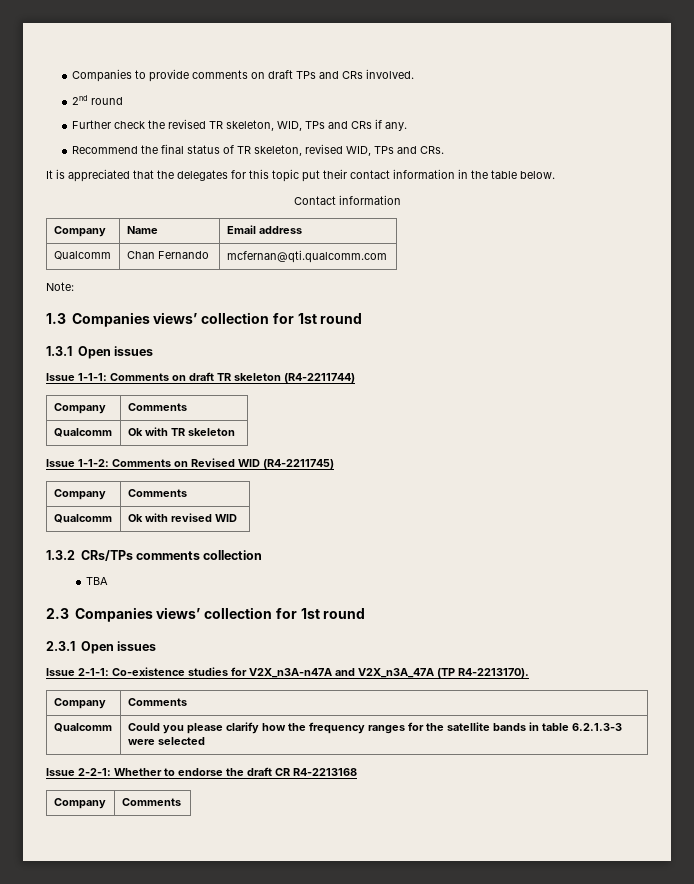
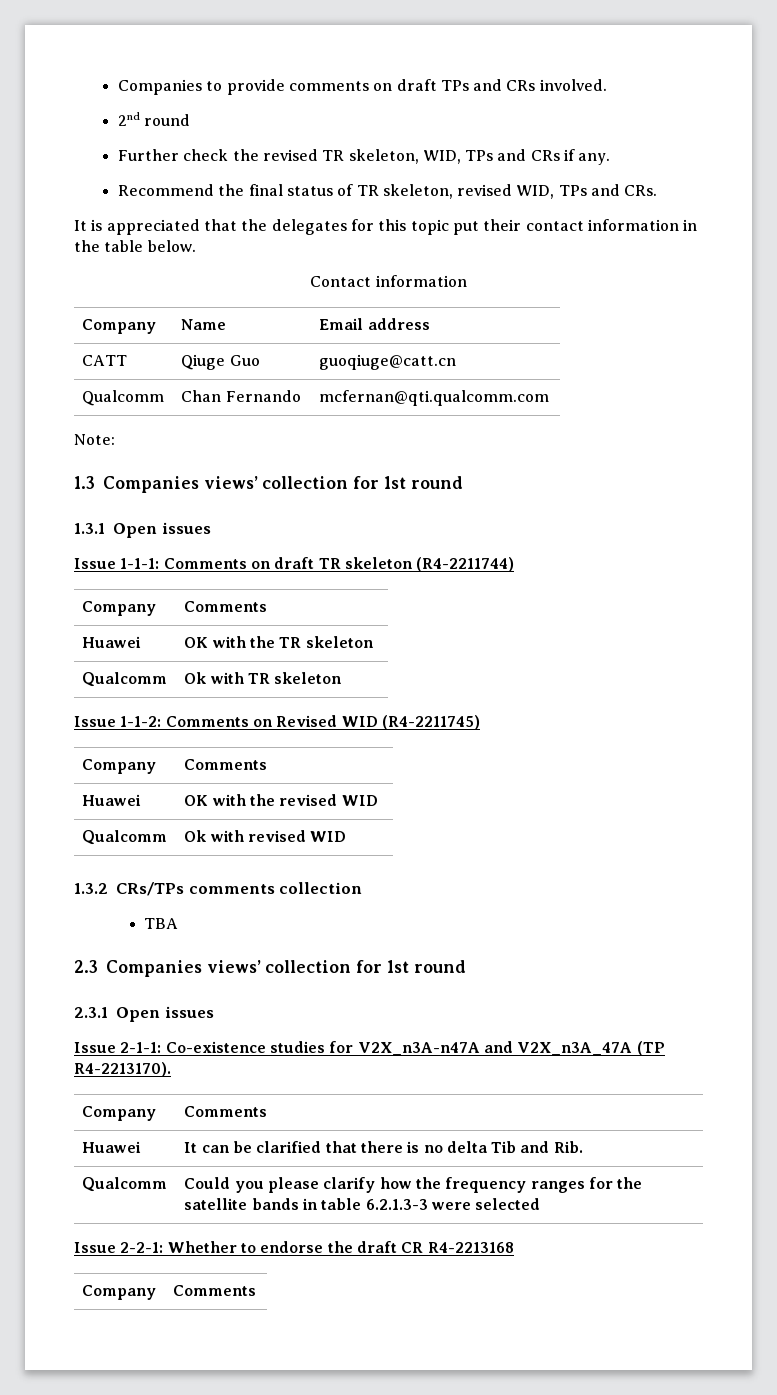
(302, 230) none -> [82,355,128,366] [181,354,260,370] [319,354,457,370] // CATT | Qiuge Guo | guoqiuge@catt.cn
(187, 407) none -> [82,636,142,648] [184,636,374,648] // Huawei | OK with the TR skeleton
(187, 493) none -> [82,794,142,806] [184,794,378,806] // Huawei | OK with the revised WID
(187, 702) none -> [82,1141,142,1153] [184,1141,583,1153] // Huawei | It can be clarified that there is no delta Tib and Rib.

